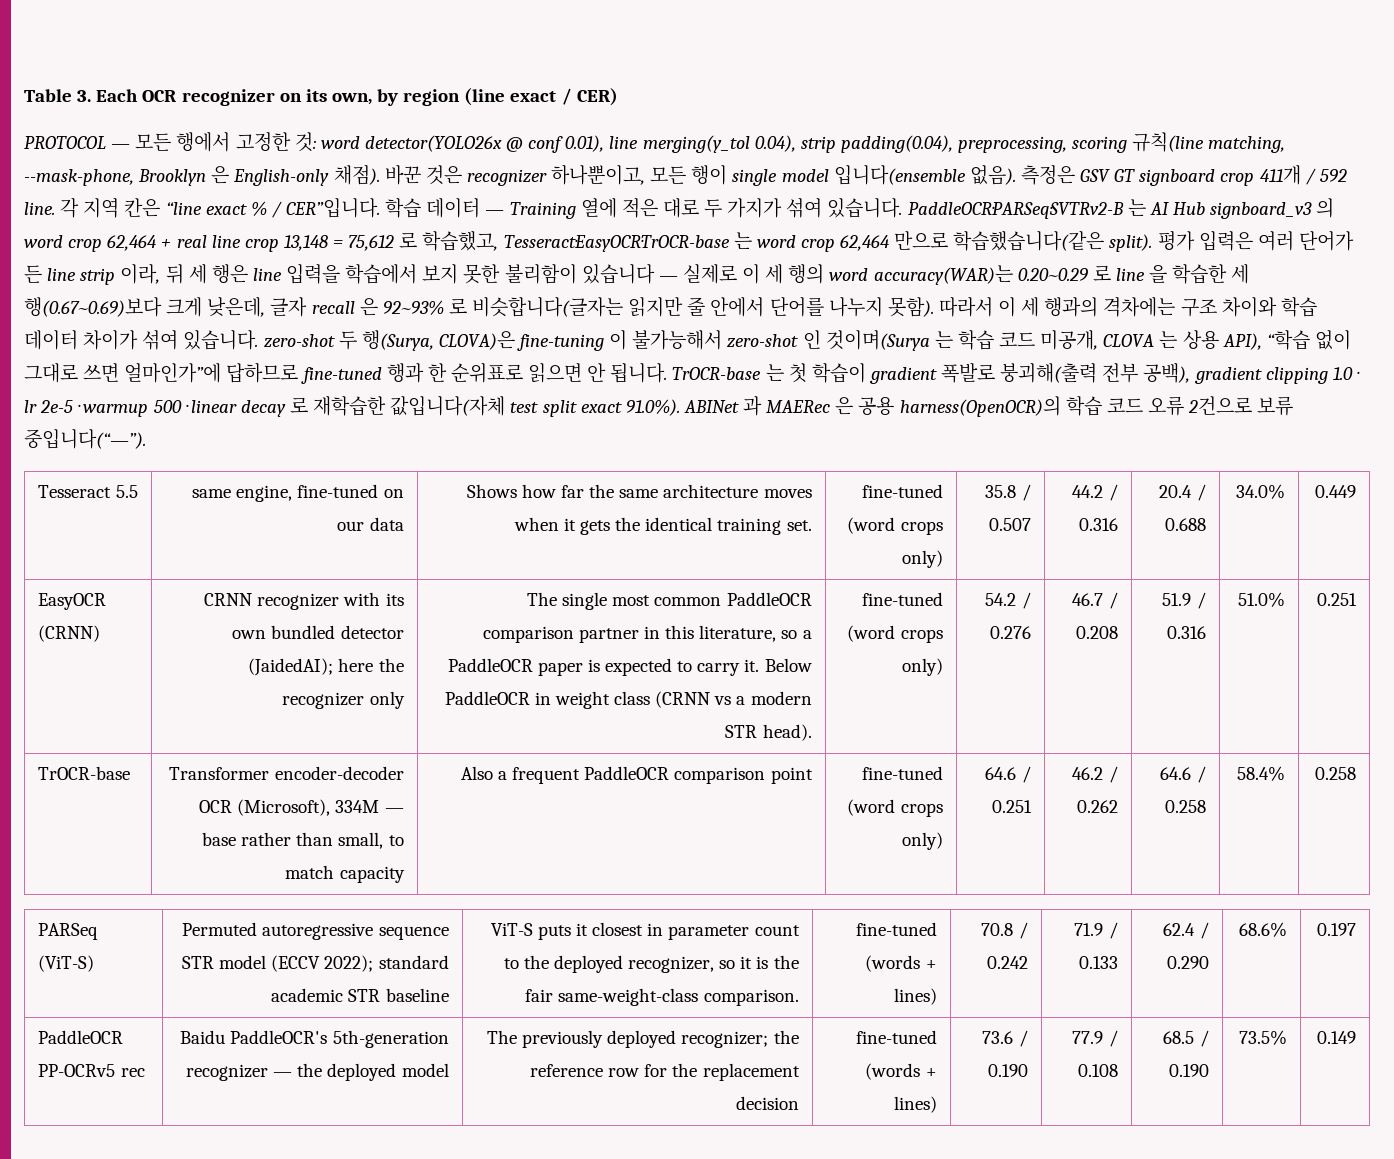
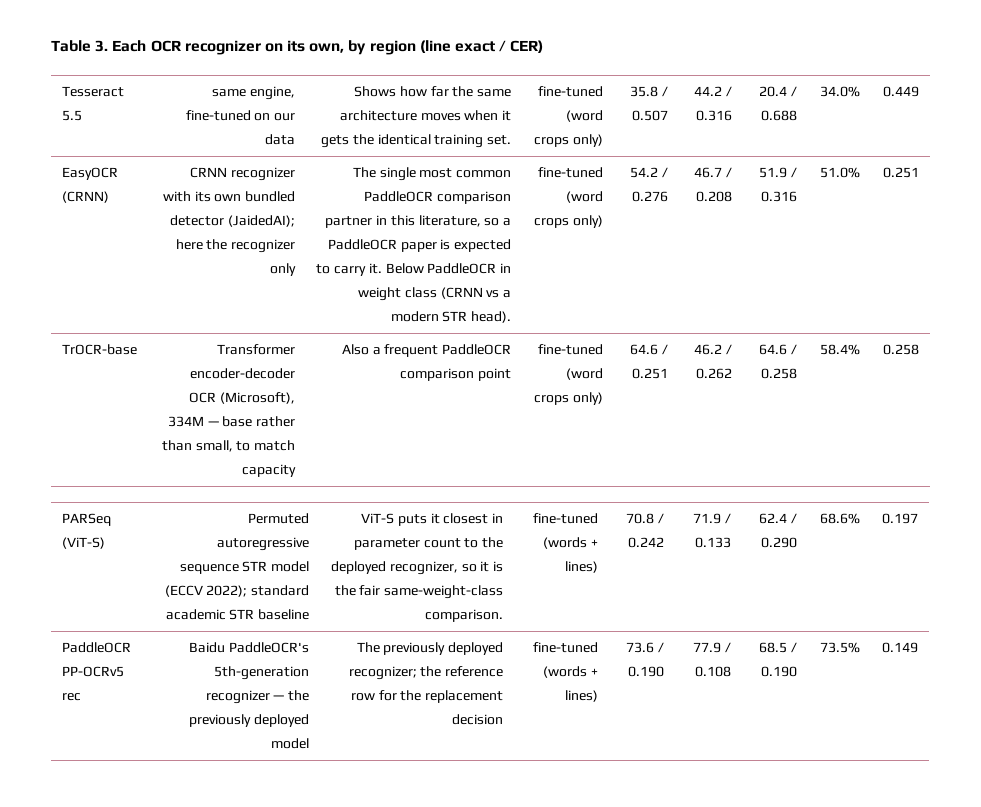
[24,132,1286,153] [24,165,1347,186] [24,198,1335,219] [24,230,1354,252] [24,264,1250,285] [24,297,1317,317] [24,330,1351,351] [24,362,1360,384] [24,396,1294,417] [24,429,146,449] // PROTOCOL — 모든 행에서 고정한 것: word detector(YOLO26x @ conf 0.01), line merging(y_tol 0.04), strip padding(0.04), preprocessing, scoring 규칙(line matching, --mask-phone, Brooklyn 은 English-only 채점). 바꾼 것은 recognizer 하나뿐이고, 모든 행이 single model 입니다(ensemble 없음). 측정은 GSV GT signboard crop 411개 / 592 line. 각 지역 칸은 “line exact % / CER”입니다. 학습 데이터 — Training 열에 적은 대로 두 가지가 섞여 있습니다. PaddleOCR·PARSeq·SVTRv2-B 는 AI Hub signboard_v3 의 word crop 62,464 + real line crop 13,148 = 75,612 로 학습했고, Tesseract·EasyOCR·TrOCR-base 는 word crop 62,464 만으로 학습했습니다(같은 split). 평가 입력은 여러 단어가 든 line strip 이라, 뒤 세 행은 line 입력을 학습에서 보지 못한 불리함이 있습니다 — 실제로 이 세 행의 word accuracy(WAR)는 0.20~0.29 로 line 을 학습한 세 행(0.67~0.69)보다 크게 낮은데, 글자 recall 은 92~93% 로 비슷합니다(글자는 읽지만 줄 안에서 단어를 나누지 못함). 따라서 이 세 행과의 격차에는 구조 차이와 학습 데이터 차이가 섞여 있습니다. zero-shot 두 행(Surya, CLOVA)은 fine-tuning 이 불가능해서 zero-shot 인 것이며(Surya 는 학습 코드 미공개, CLOVA 는 상용 API), “학습 없이 그대로 쓰면 얼마인가”에 답하므로 fine-tuned 행과 한 순위표로 읽으면 안 됩니다. TrOCR-base 는 첫 학습이 gradient 폭발로 붕괴해(출력 전부 공백), gradient clipping 1.0 · lr 2e-5 · warmup 500 · linear decay 로 재학습한 값입니다(자체 test split exact 91.0%). ABINet 과 MAERec 은 공용 harness(OpenOCR)의 학습 코드 오류 2건으로 보류 중입니다(“—”). -> (544, 46) none
(323, 1070) none -> [189,714,252,727] previously

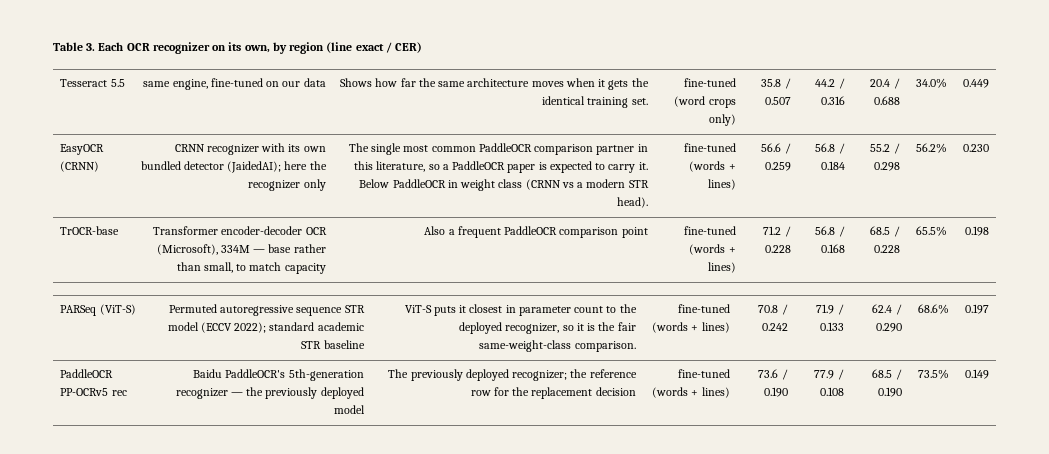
[566,191,604,203] [534,215,604,228] [630,167,669,178] [632,191,669,202] [694,167,733,178] [696,191,733,202] [759,167,798,178] [761,191,798,202] [820,167,861,178] [883,167,920,178] (word crops only) | 54.2 / 0.276 | 46.7 / 0.208 | 51.9 / 0.316 | 51.0% | 0.251 -> [689,161,736,172] [707,179,736,190] [761,143,791,154] [764,162,791,171] [815,143,845,154] [820,161,845,170] [870,143,900,154] [873,162,900,171] [915,143,947,153] [962,144,989,152] (words + lines) | 56.6 / 0.259 | 56.8 / 0.184 | 55.2 / 0.298 | 56.2% | 0.230
[566,368,604,380] [534,392,604,405] [630,344,669,355] [632,368,669,379] [694,344,733,355] [696,368,733,379] [759,344,798,355] [761,368,798,379] [820,344,861,355] [883,344,920,355] (word crops only) | 64.6 / 0.251 | 46.2 / 0.262 | 64.6 / 0.258 | 58.4% | 0.258 -> [689,244,736,255] [707,262,736,273] [763,226,791,237] [764,245,791,253] [815,226,845,237] [820,244,845,253] [870,226,900,237] [873,245,900,253] [915,226,947,236] [964,226,989,236] (words + lines) | 71.2 / 0.228 | 56.8 / 0.168 | 68.5 / 0.228 | 65.5% | 0.198

